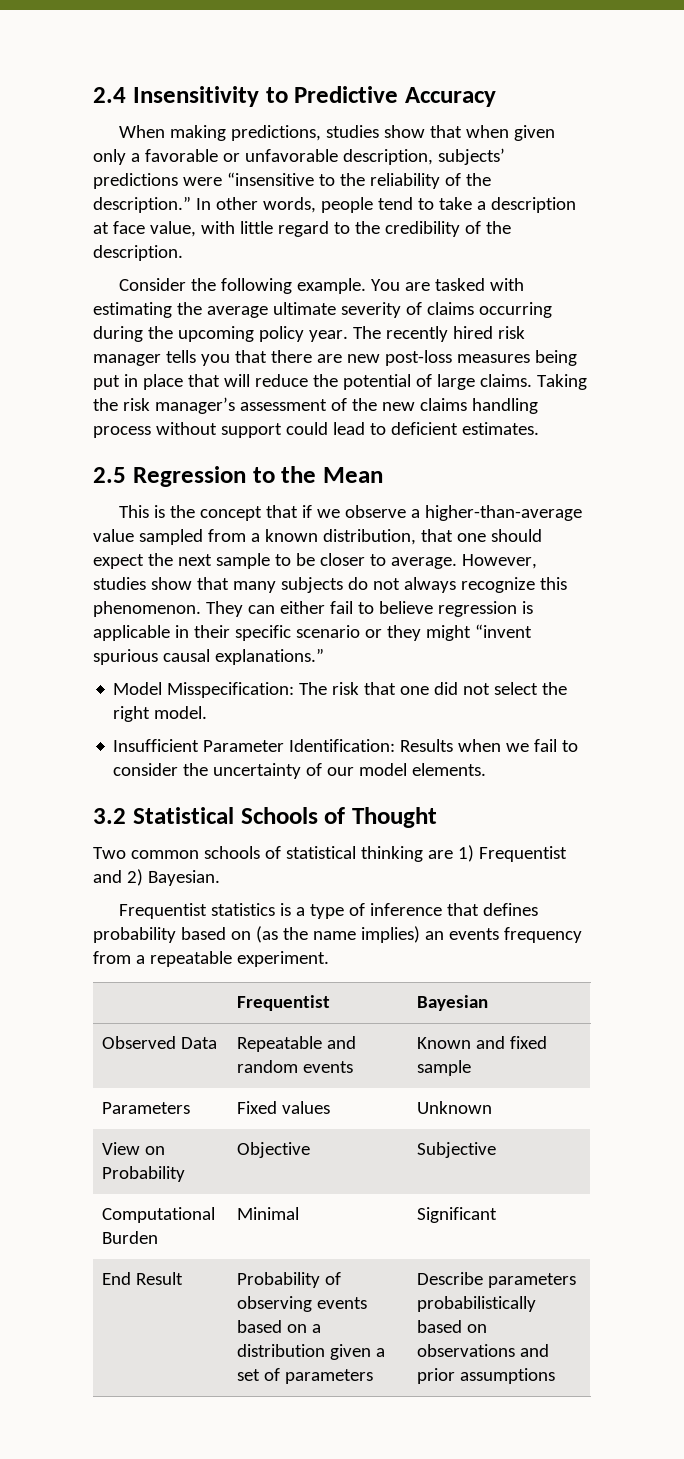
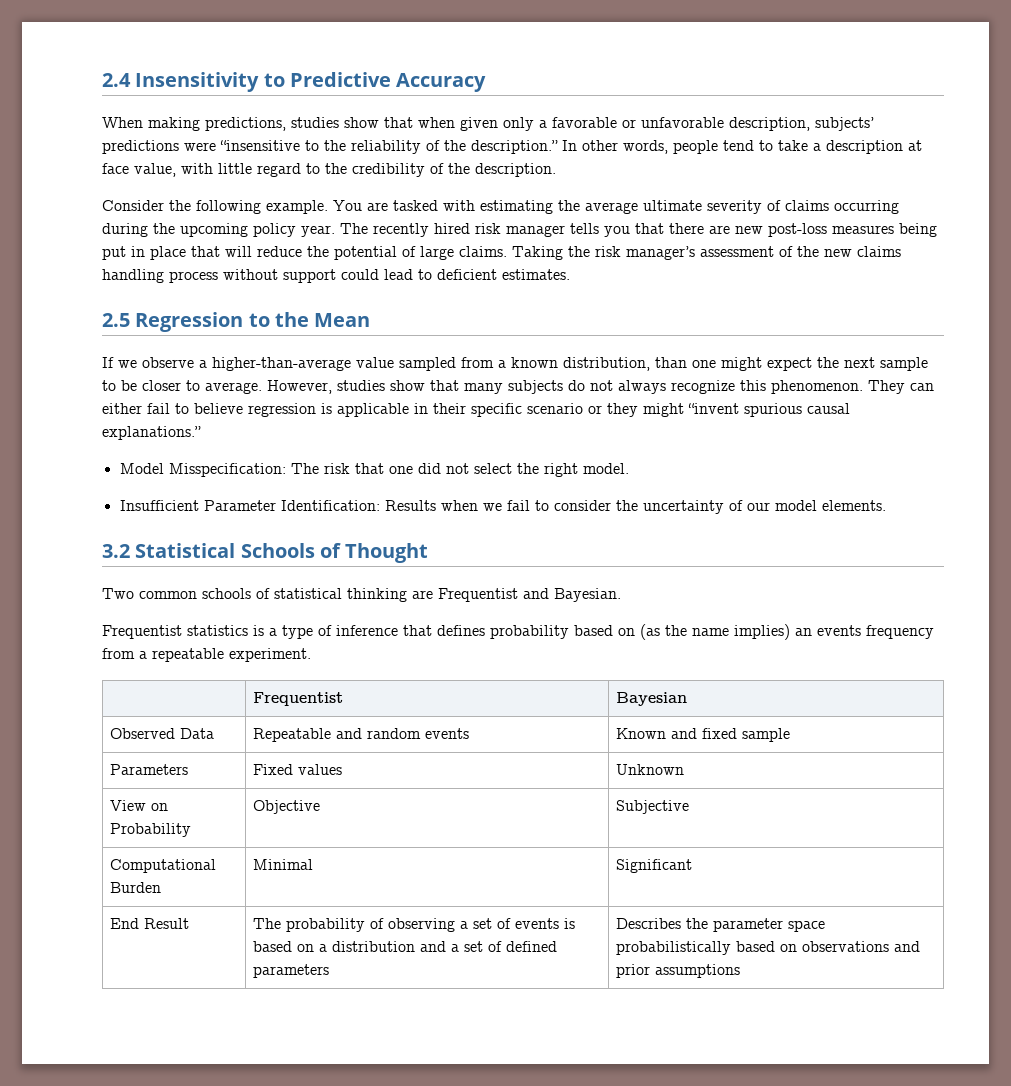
[118,505,312,521] This is the concept that if -> [102,357,114,368] If
[420,529,542,542] that one should -> [655,357,762,371] than one might
[457,845,474,862] 1) -> (433, 594) none
[126,869,143,886] 2) -> (549, 593) none
[237,1272,342,1288] [237,1296,368,1312] Probability of observing events -> [252,918,575,932] The probability of observing a set of events is
[330,1344,386,1360] [237,1368,281,1381] given a set of -> [419,941,557,952] and a set of defined
[417,1272,577,1288] Describe parameters -> [615,918,825,932] Describes the parameter space

